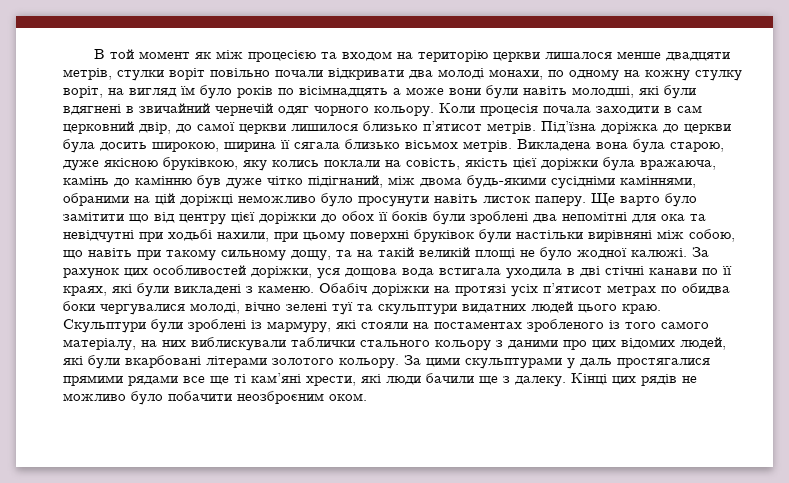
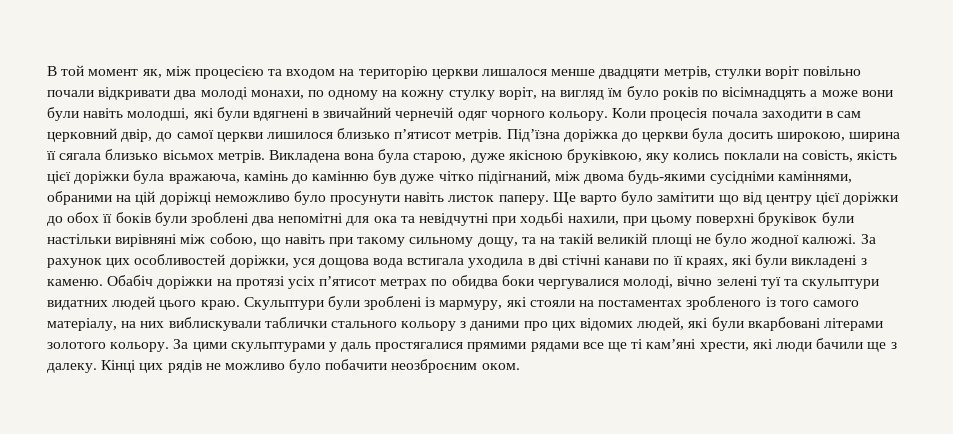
[195,52,213,59] як -> [142,69,162,78] як,

